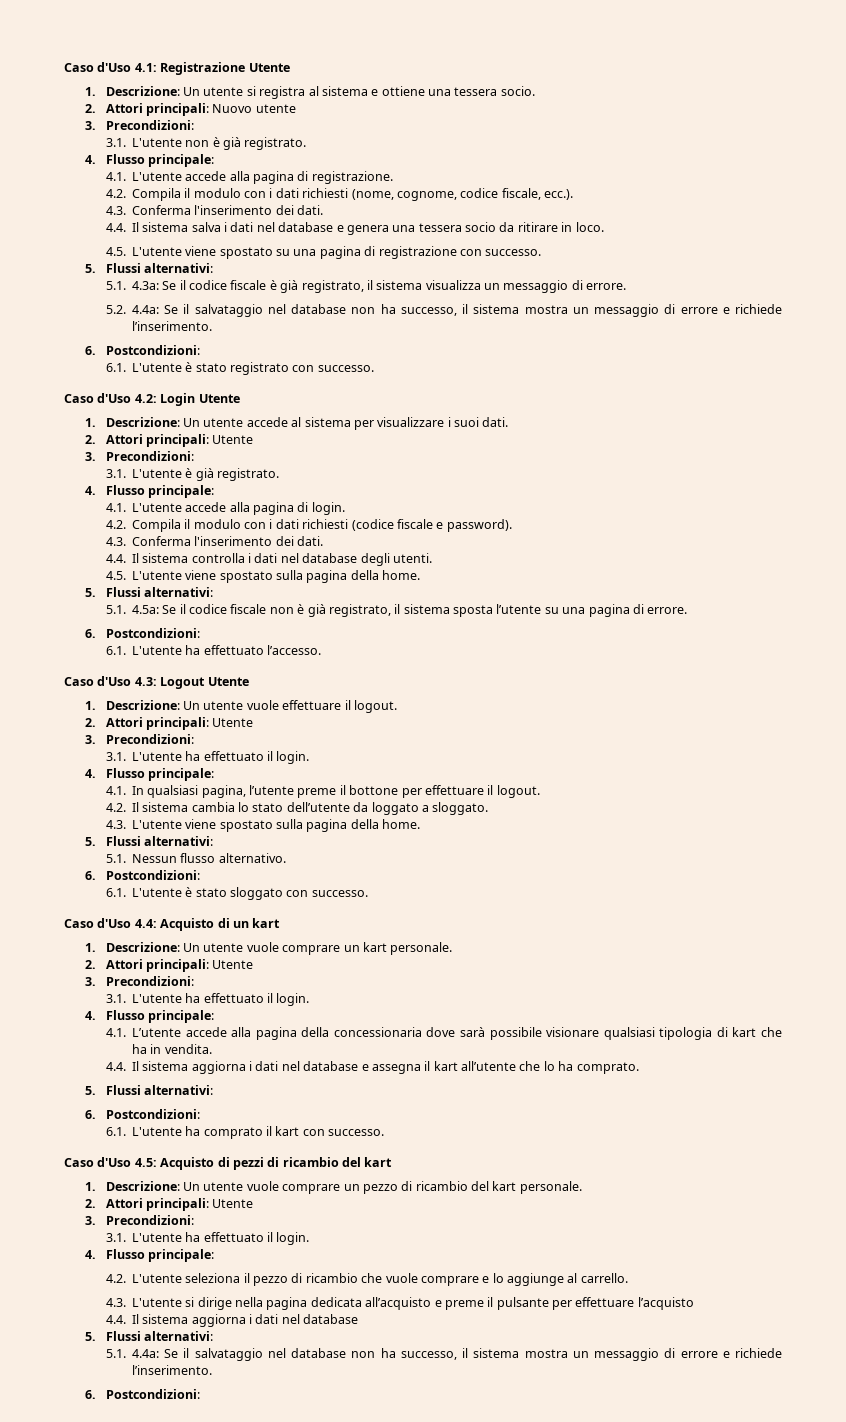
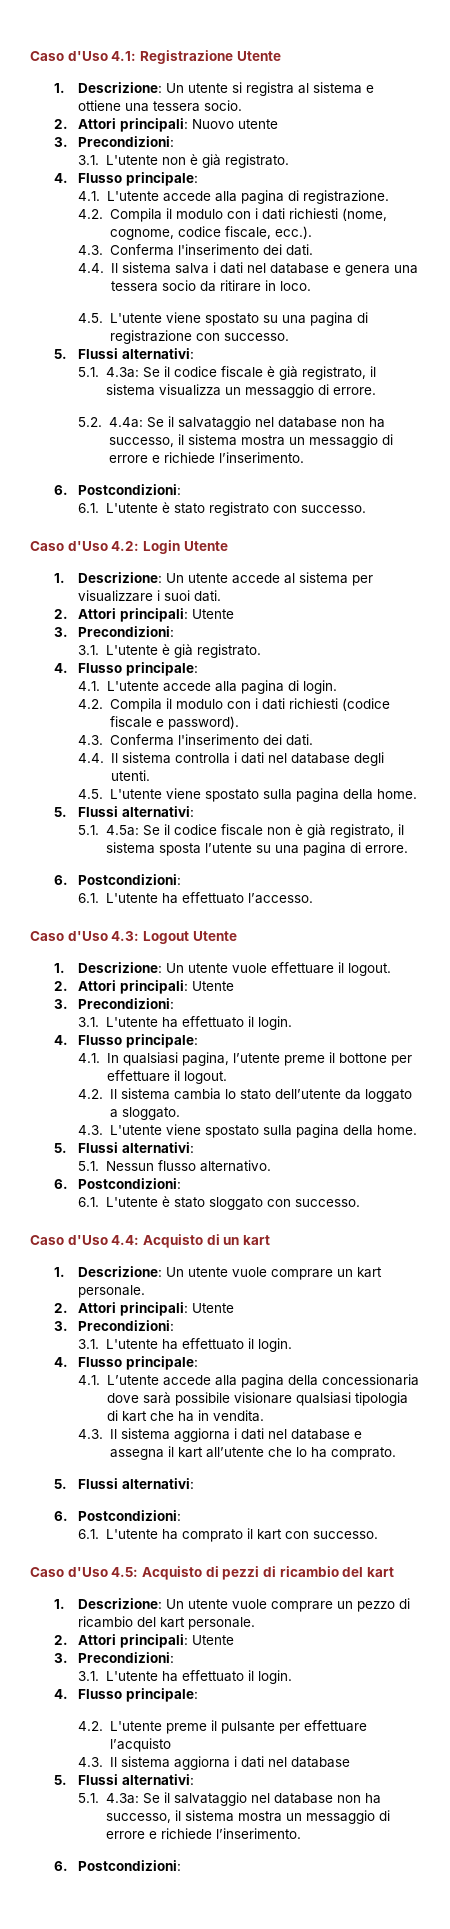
[105,1062,126,1071] 4.4. -> [78,1429,104,1439] 4.3.
[185,1273,628,1286] [105,1297,442,1310] seleziona il pezzo di ricambio che vuole comprare e lo aggiunge al carrello. // 4.3. L'utente si dirige nella pagina dedicata all’acquisto e -> (163, 1726) none
[105,1315,126,1324] 4.4. -> [78,1757,104,1767] 4.3.
[131,1349,159,1358] 4.4a: -> [106,1793,140,1804] 4.3a:

